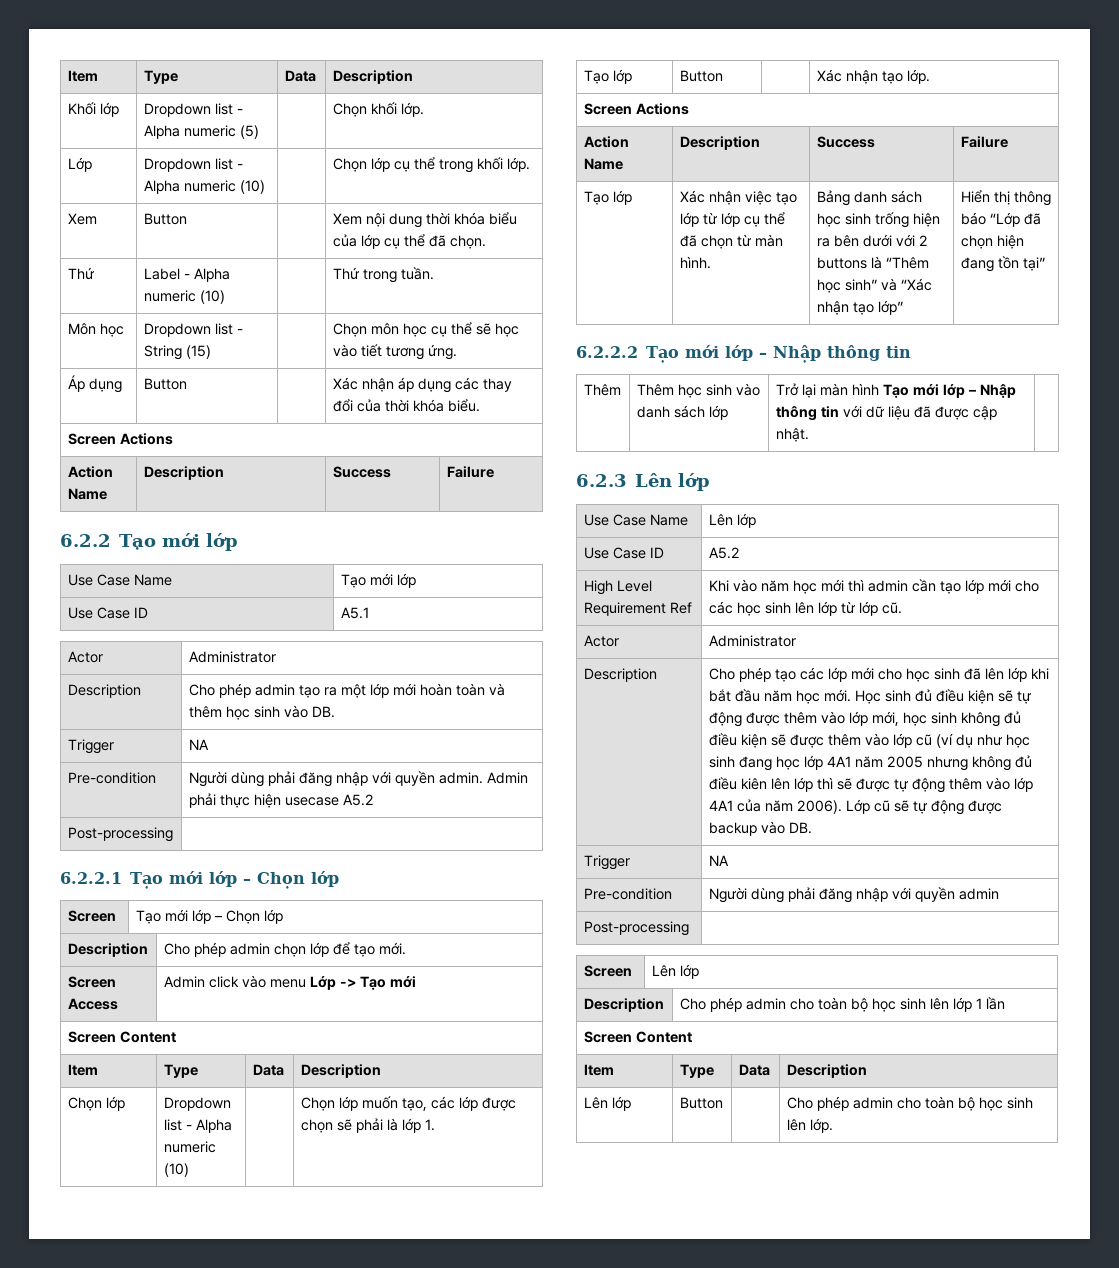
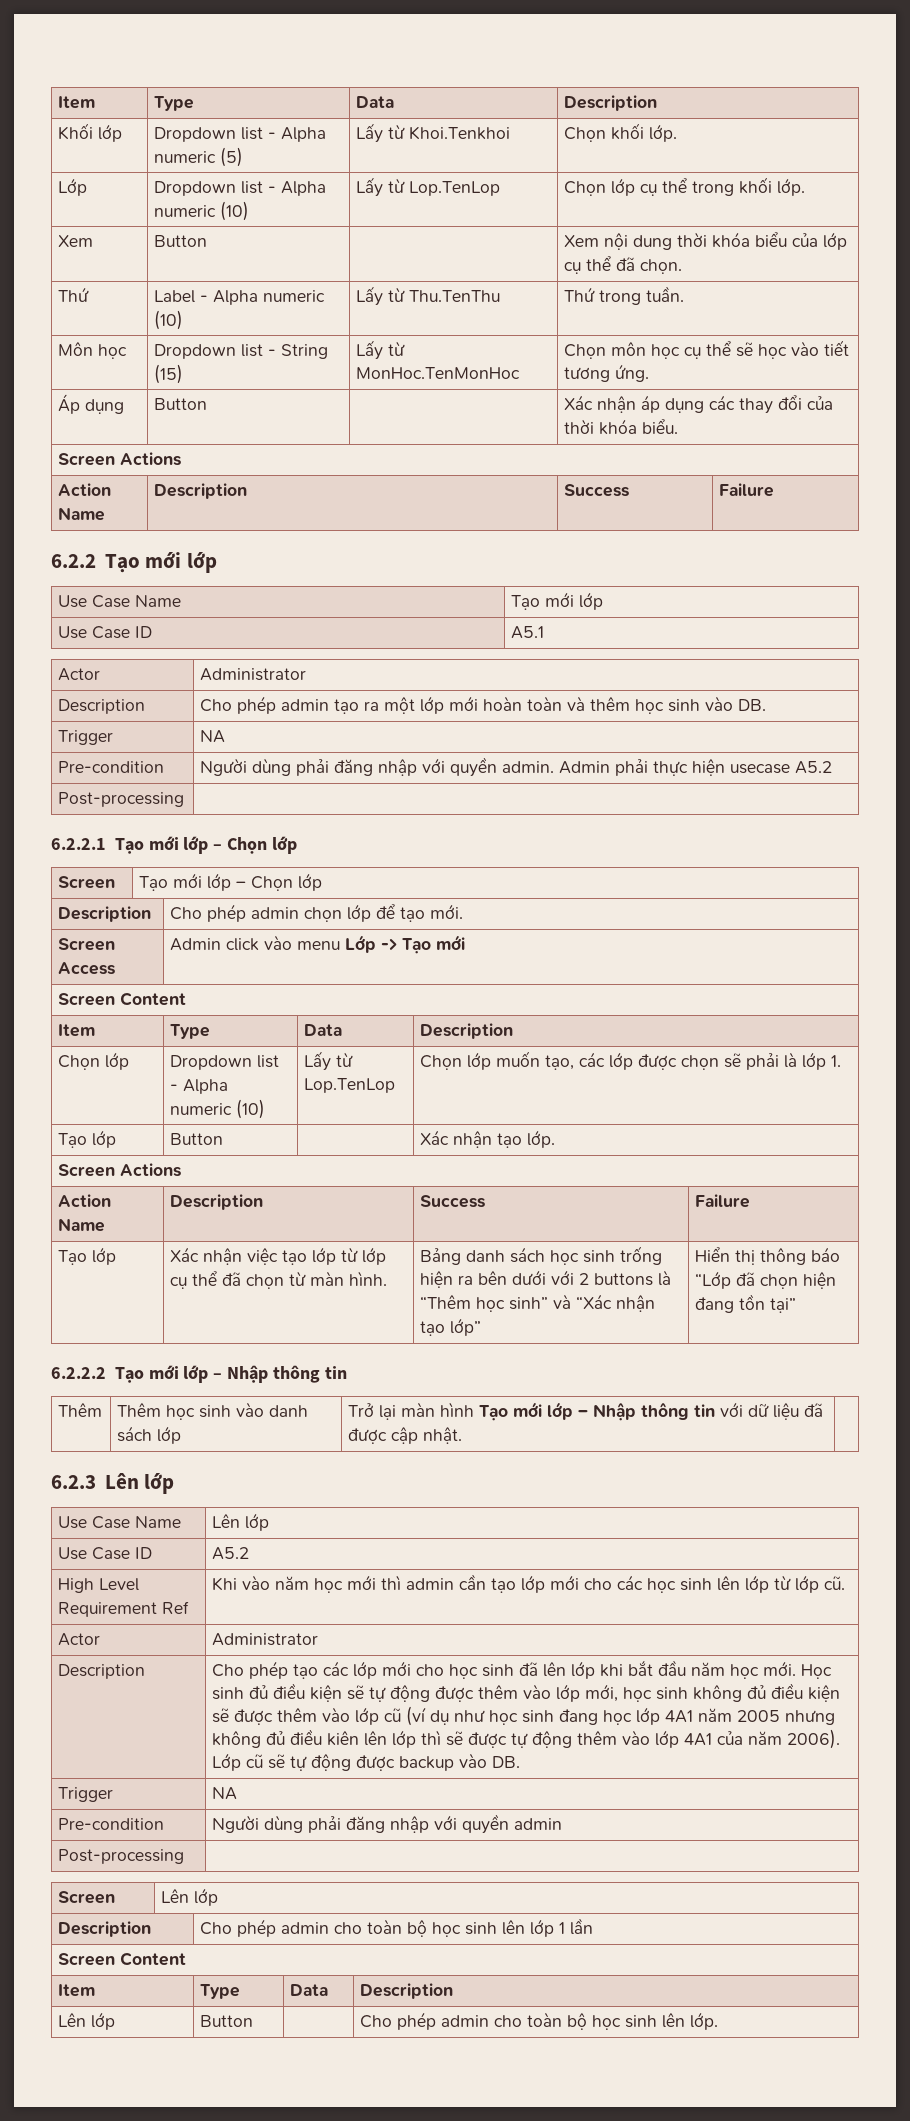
(259, 132) none -> [356,123,511,143] Lấy từ Khoi.Tenkhoi
(265, 187) none -> [356,177,501,197] Lấy từ Lop.TenLop
(225, 297) none -> [356,286,501,306] Lấy từ Thu.TenThu
(211, 352) none -> [356,340,406,360] [356,367,521,379] Lấy từ MonHoc.TenMonHoc
(189, 1170) none -> [304,1051,354,1071] [304,1078,396,1093] Lấy từ Lop.TenLop

